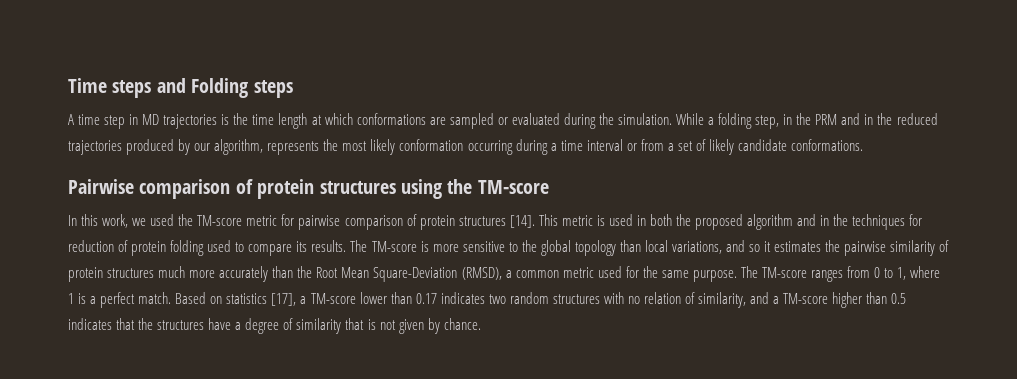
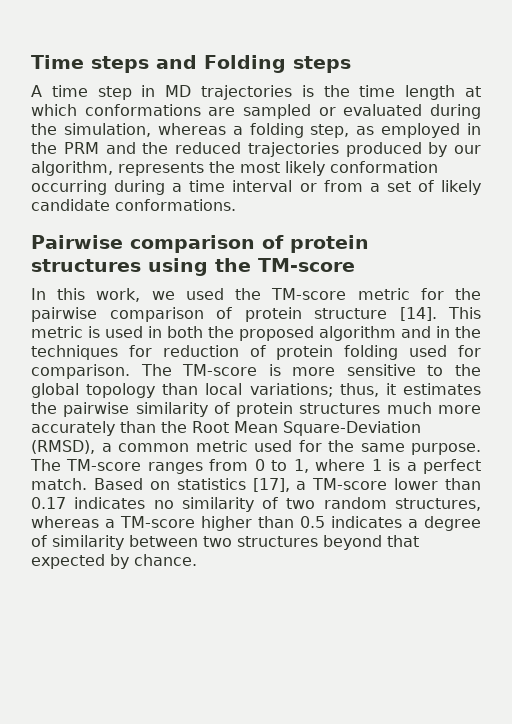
[617,113,704,125] simulation. While -> [63,123,226,137] simulation, whereas
(780, 122) none -> [356,123,461,138] as employed
[864,114,874,125] in -> (136, 148) none
(295, 220) none -> [455,288,482,300] the
[458,216,506,226] structures -> [314,308,387,319] structure
[235,240,347,256] to compare its results. -> [457,345,481,357] [31,364,130,379] for comparison.
[672,240,761,254] variations, and so -> [249,383,379,397] variations; thus,
[488,292,770,308] two random structures with no relation of similarity, and -> [153,497,481,512] [31,516,99,528] no similarity of two random structures, whereas
[116,318,424,334] that the structures have a degree of similarity that is not given -> [408,516,481,531] [31,535,419,550] [31,554,105,569] a degree of similarity between two structures beyond that expected

